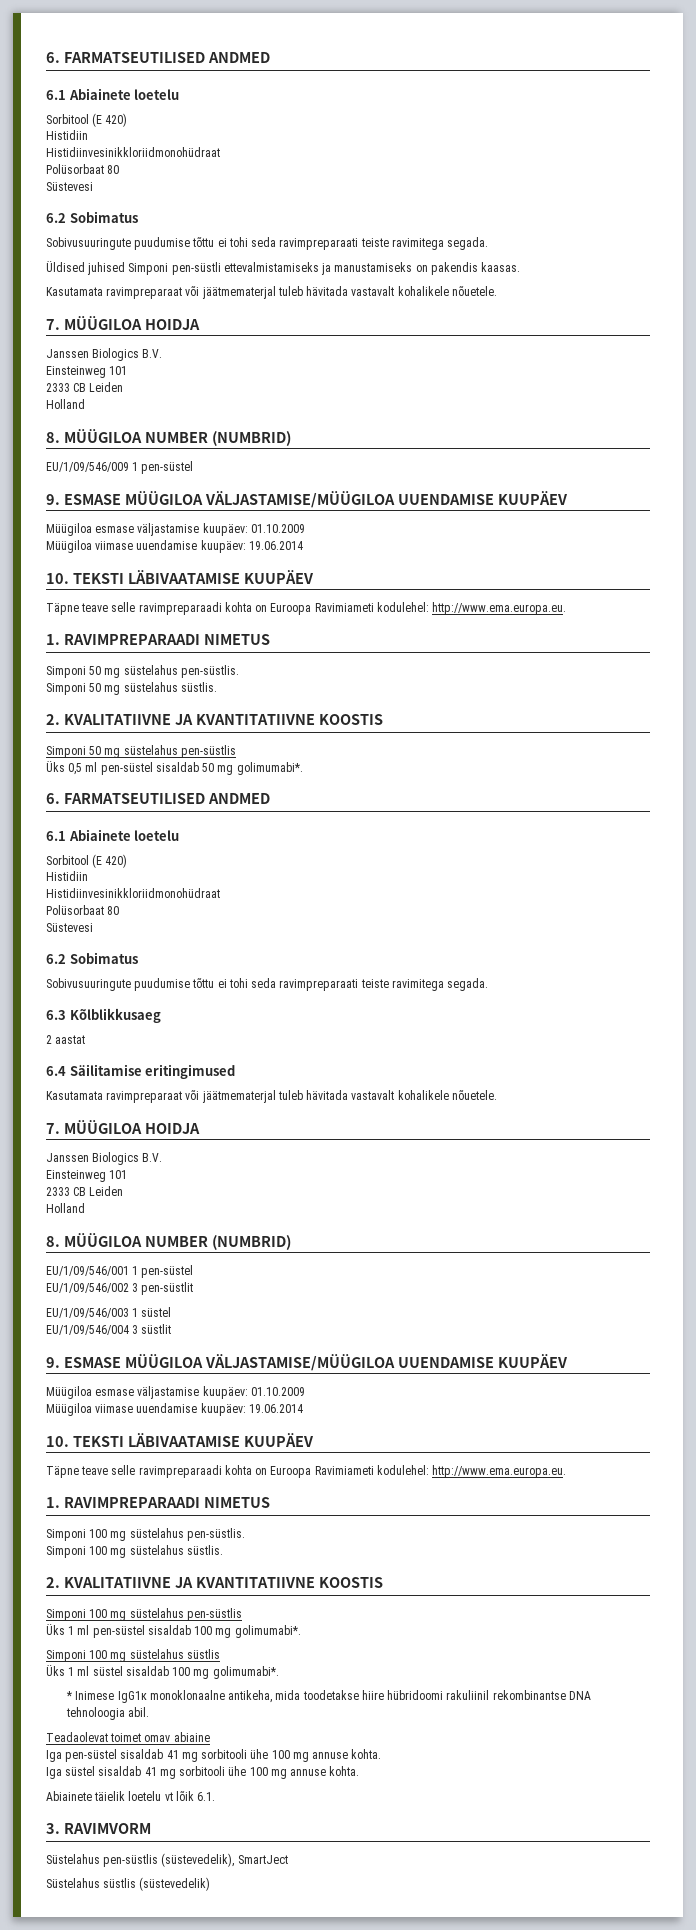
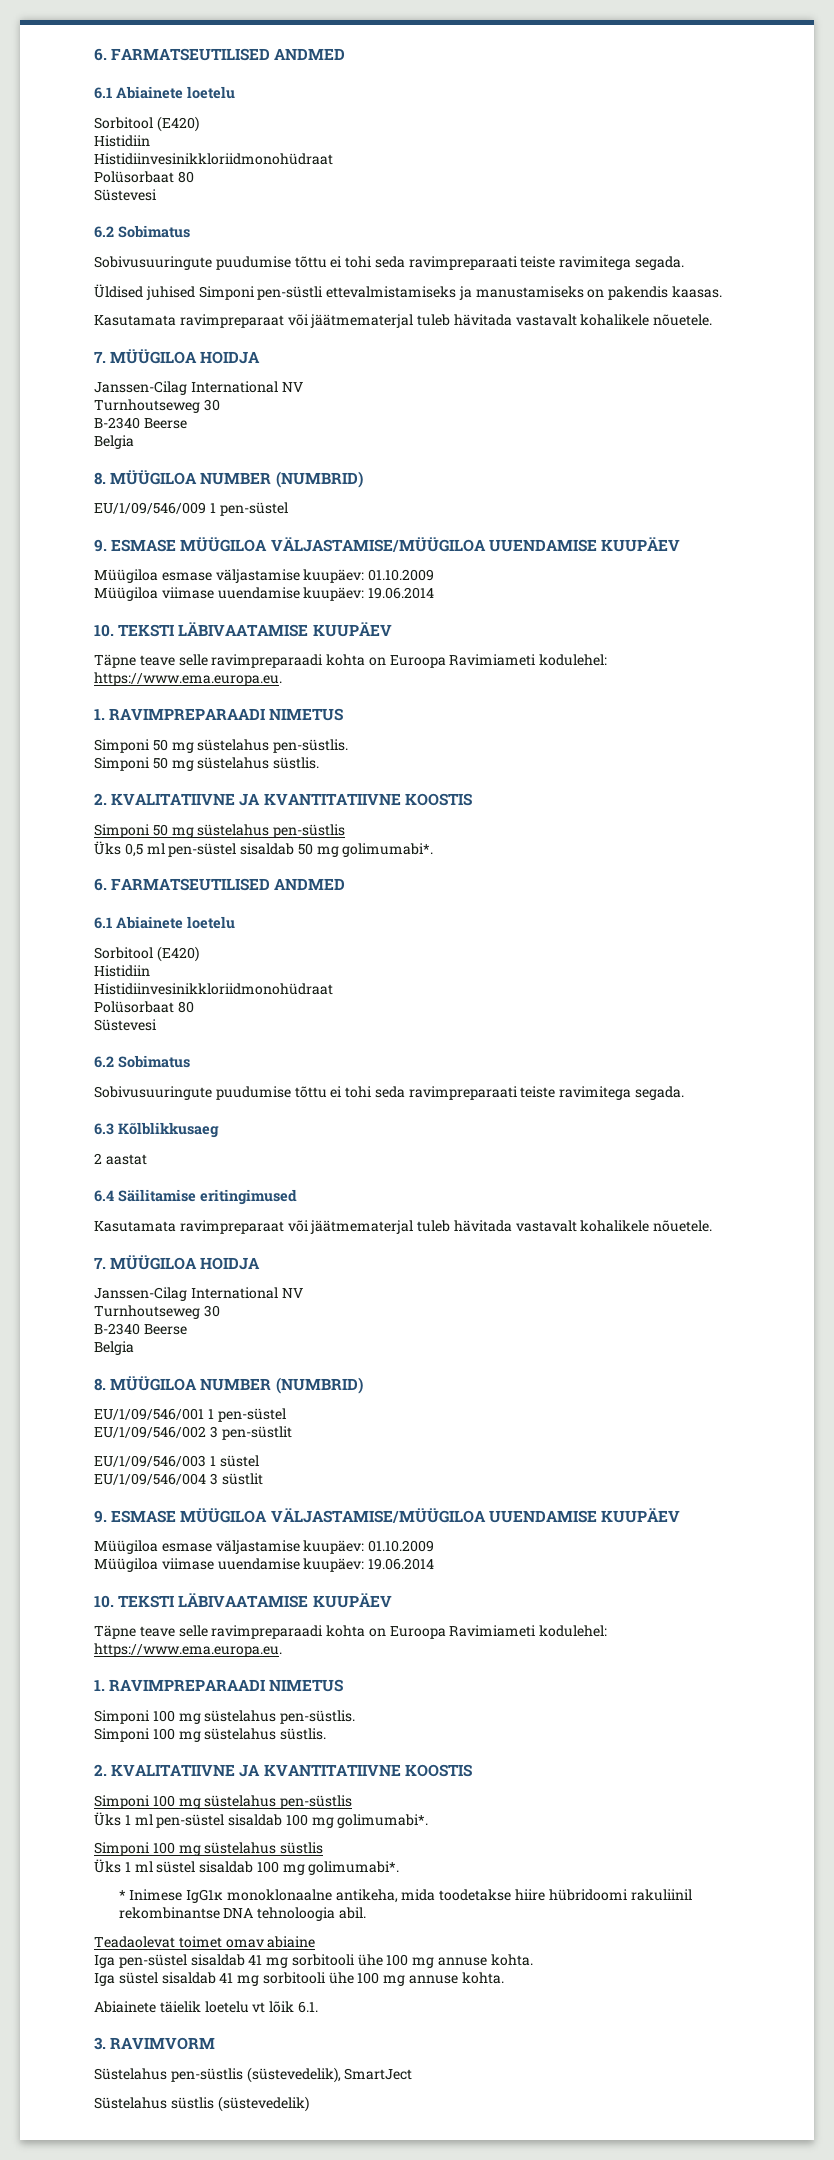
[46,52,270,63] [46,88,180,100] [46,113,128,127] 6. FARMATSEUTILISED ANDMED // 6.1 Abiainete loetelu // Sorbitool (E 420) -> [94,48,346,61] [94,86,235,99] [94,116,199,132] 6. FARMATSEUTILISED ANDMED // 6.1 Abiainete loetelu // Sorbitool (E420)
[46,348,163,361] [46,366,128,378] [46,382,124,392] [46,399,85,409] Janssen Biologics B.V. // Einsteinweg 101 // 2333 CB Leiden // Holland -> [94,381,303,395] [94,399,220,413] [94,417,187,429] [94,435,134,449] Janssen-Cilag International NV // Turnhoutseweg 30 // B-2340 Beerse // Belgia
[432,602,567,615] http://www.ema.europa.eu. -> [94,672,282,686] https://www.ema.europa.eu.
[92,854,128,868] (E 420) -> [156,946,199,962] (E420)
[46,1152,163,1165] [46,1170,128,1182] [46,1186,124,1196] [46,1203,85,1213] Janssen Biologics B.V. // Einsteinweg 101 // 2333 CB Leiden // Holland -> [94,1287,303,1301] [94,1305,220,1319] [94,1323,187,1335] [94,1341,134,1355] Janssen-Cilag International NV // Turnhoutseweg 30 // B-2340 Beerse // Belgia
[432,1465,567,1478] http://www.ema.europa.eu. -> [94,1643,282,1657] https://www.ema.europa.eu.

